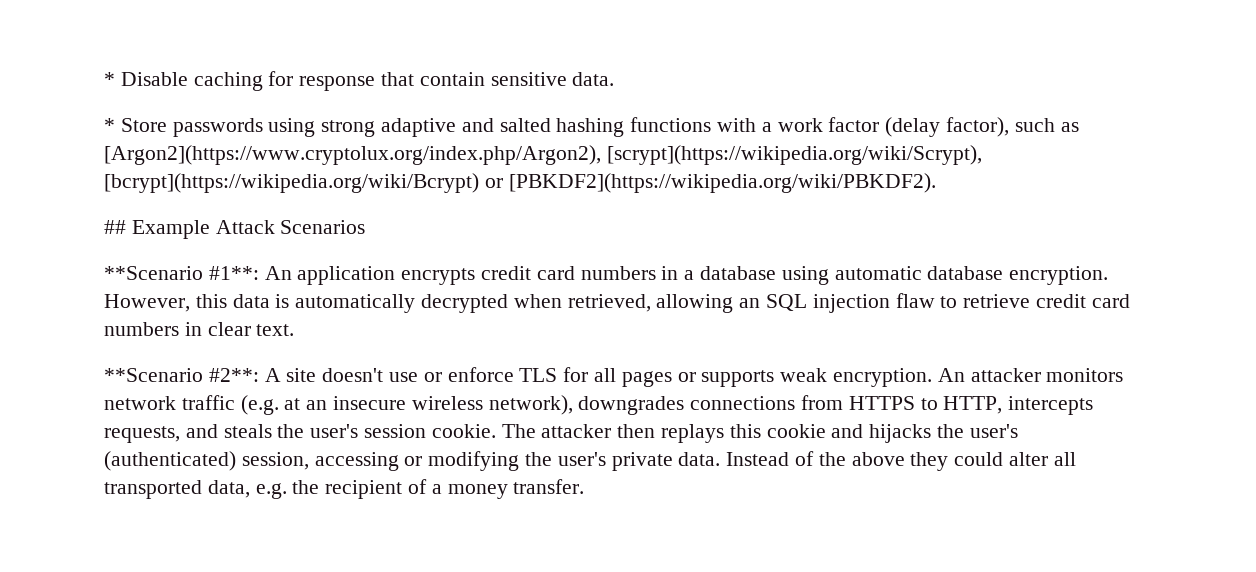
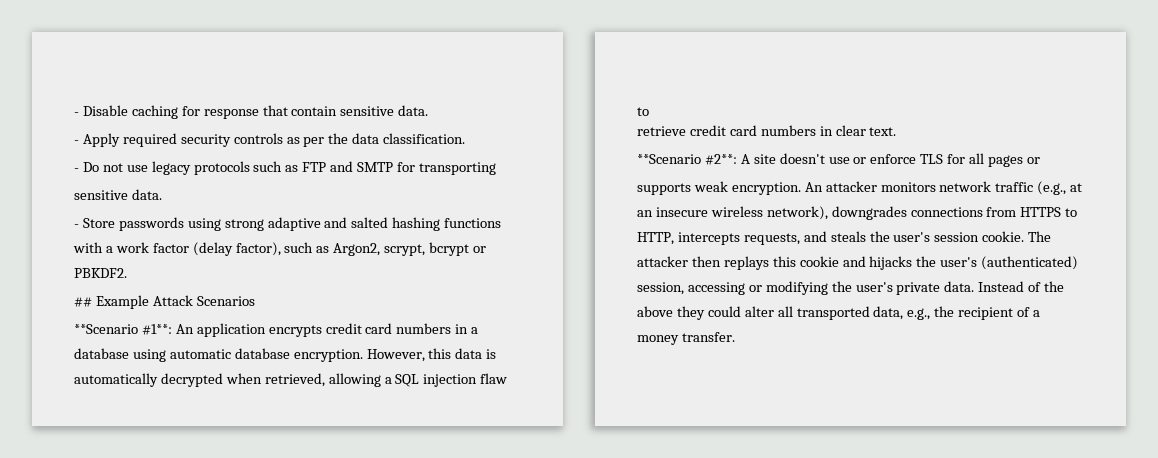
[104,72,115,86] * -> [74,112,79,116] -
[104,118,115,132] * -> [74,133,466,147] [74,161,496,175] [74,189,162,200] [74,224,79,228] - Apply required security controls as per the data classification. // - Do not use legacy protocols such as FTP and SMTP for transporting // sensitive data. // -
(712, 124) none -> (502, 223) //
[104,145,982,165] [104,173,936,193] [Argon2](https://www.cryptolux.org/index.php/Argon2), [scrypt](https://wikipedia.org/wiki/Scrypt), [bcrypt](https://wikipedia.org/wiki/Bcrypt) or [PBKDF2](https://wikipedia.org/wiki/PBKDF2). -> [333,242,487,256] [74,268,127,278] Argon2, scrypt, bcrypt or // PBKDF2.
(695, 275) none -> (479, 330) //
(290, 301) none -> (497, 354) //
[739,298,761,308] an -> [384,377,392,384] a
(958, 302) none -> (649, 111) //
(696, 377) none -> (1040, 160) //
[240,395,279,415] (e.g. -> [1037,181,1067,195] (e.g.,
(301, 404) none -> (1083, 187) //
(938, 404) none -> (1078, 212) //
(536, 431) none -> (1052, 236) //
(236, 461) none -> (1079, 263) //
(846, 459) none -> (1065, 286) //
[255,483,287,499] e.g. -> [907,308,931,320] e.g.,
(442, 489) none -> (1041, 313) //

